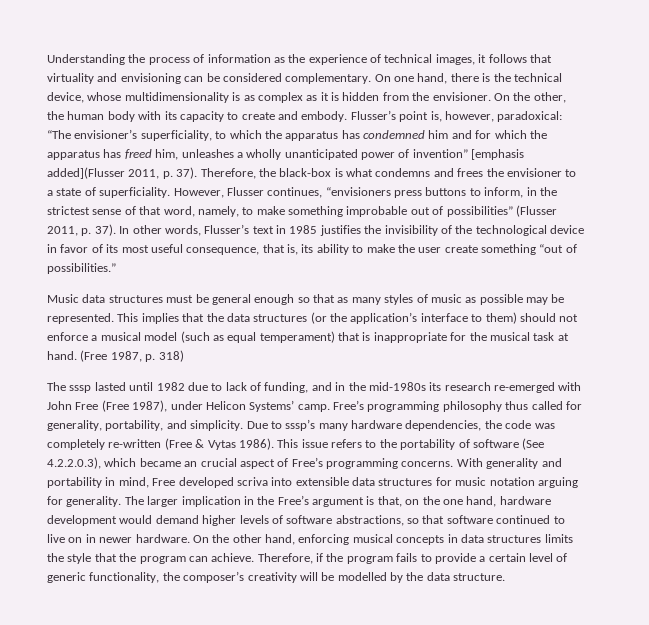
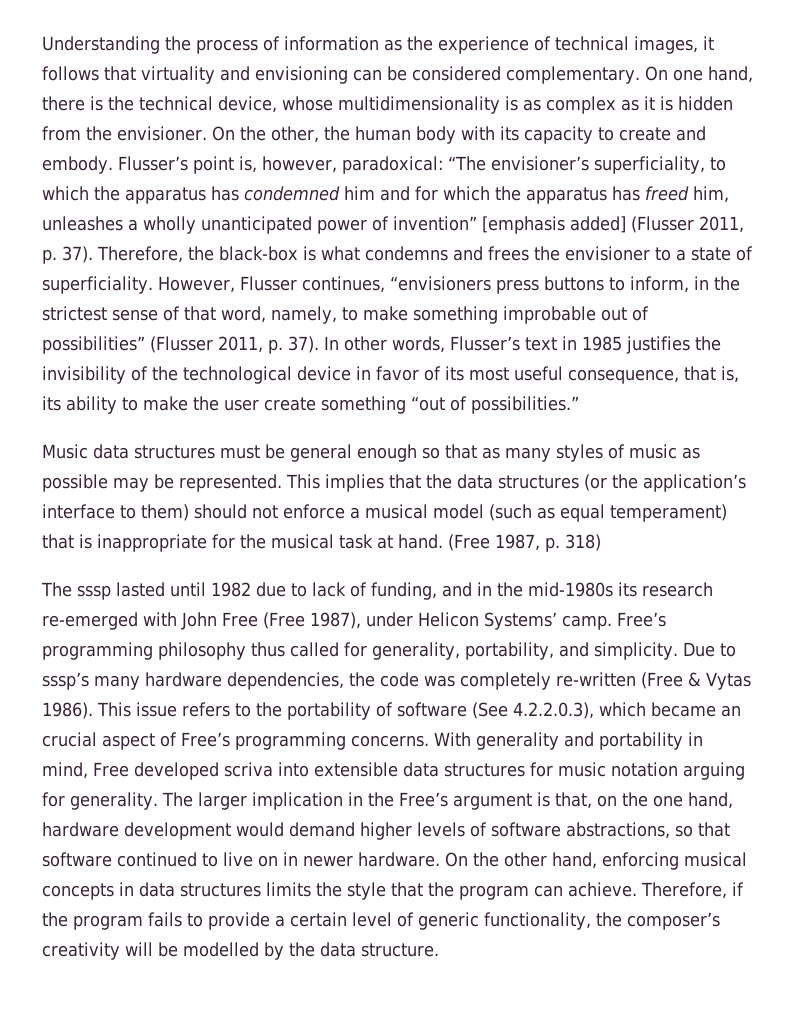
[47,167,125,179] added](Flusser -> [569,216,694,233] added] (Flusser

